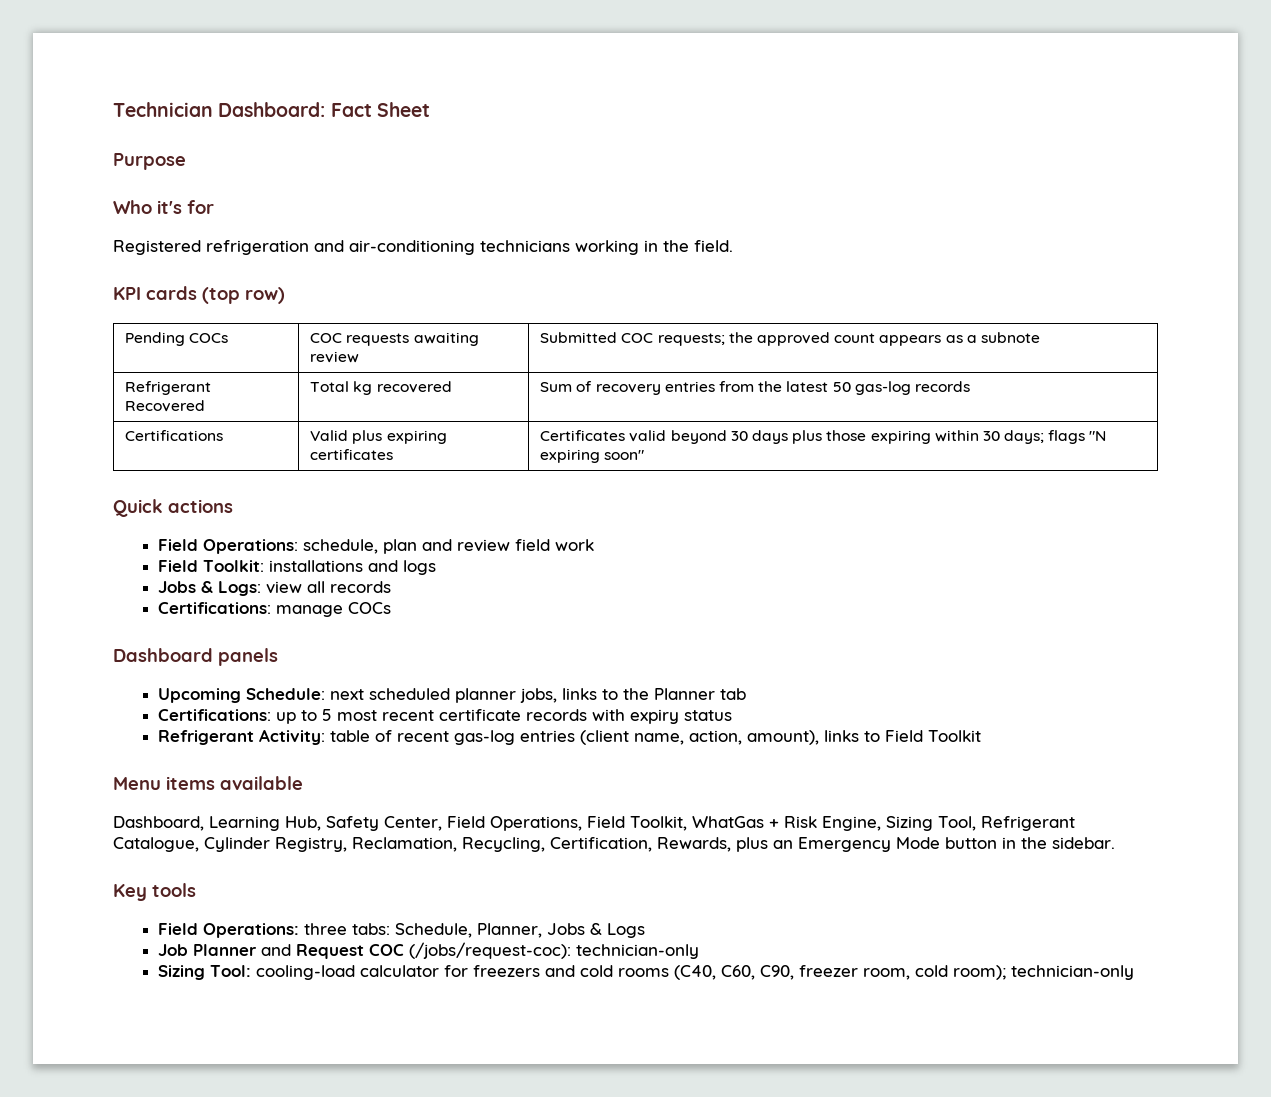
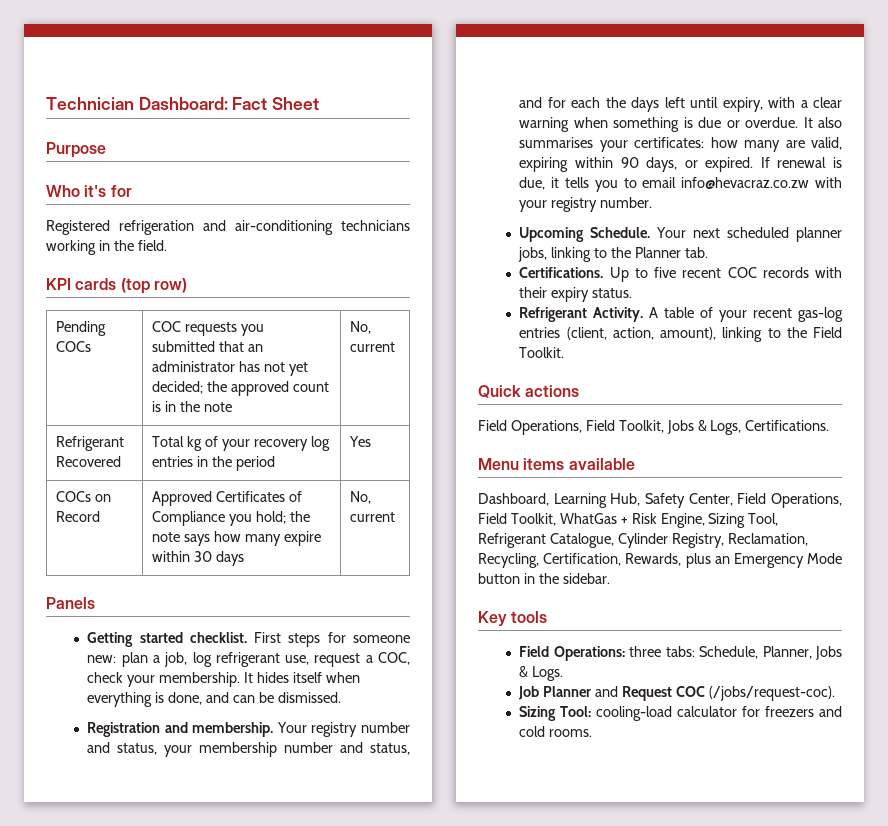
[413,332,479,346] [310,351,360,363] [540,332,1040,346] [125,381,212,395] [125,400,206,412] [310,381,452,395] [540,381,970,395] [125,430,224,441] [310,430,447,444] [310,449,394,460] [540,430,1107,444] [540,449,645,463] [113,499,233,517] [158,539,595,554] [158,560,437,575] [158,581,392,596] [158,602,392,617] [113,648,278,666] [158,688,747,703] [158,709,733,724] [158,729,982,745] awaiting review | Submitted COC requests; the approved count appears as a subnote // Refrigerant Recovered | Total kg recovered | Sum of recovery entries from the latest 50 gas-log records // Certifications | Valid plus expiring certificates | Certificates valid beyond 30 days plus those expiring within 30 days; flags "N expiring soon" // Quick actions // Field Operations: schedule, plan and review field work // Field Toolkit: installations and logs // Jobs & Logs: view all records // Certifications: manage COCs // Dashboard panels // Upcoming Schedule: next scheduled planner jobs, links to the Planner tab // Certifications: up to 5 most recent certificate records with expiry status // Refrigerant Activity: table of recent gas-log entries (client name, action, amount), links to Field Toolkit -> [240,324,264,336] [152,341,263,352] [152,361,308,376] [152,381,329,396] [152,401,232,412] [350,321,372,334] [350,342,396,352] [56,436,125,451] [56,456,122,467] [152,436,330,451] [152,456,275,471] [349,436,372,447] [56,491,112,502] [56,511,101,522] [152,491,302,506] [152,511,310,526] [152,531,321,546] [152,551,244,566] [350,491,372,504] [350,512,396,522] [46,597,95,609] [87,632,411,647] [87,652,410,667] [87,672,360,687] [87,692,341,707] [87,722,410,737] [87,742,410,757] [519,97,842,112] [519,117,842,132] [519,137,842,152] [519,157,842,172] [519,177,842,192] [519,197,653,212] [519,227,842,242] [518,247,708,262] [519,267,842,282] [519,287,633,302] [519,307,843,322] [519,327,842,342] [519,347,565,358] [478,385,580,398] [478,420,830,435] you submitted that an administrator has not yet decided; the approved count is in the note | No, current // Refrigerant Recovered | Total kg of your recovery log entries in the period | Yes // COCs on Record | Approved Certificates of Compliance you hold; the note says how many expire within 30 days | No, current // Panels // Getting started checklist. First steps for someone new: plan a job, log refrigerant use, request a COC, check your membership. It hides itself when everything is done, and can be dismissed. // Registration and membership. Your registry number and status, your membership number and status, and for each the days left until expiry, with a clear warning when something is due or overdue. It also summarises your certificates: how many are valid, expiring within 90 days, or expired. If renewal is due, it tells you to email info@hevacraz.co.zw with your registry number. // Upcoming Schedule. Your next scheduled planner jobs, linking to the Planner tab. // Certifications. Up to five recent COC records with their expiry status. // Refrigerant Activity. A table of your recent gas-log entries (client, action, amount), linking to the Field Toolkit. // Quick actions // Field Operations, Field Toolkit, Jobs & Logs, Certifications.
[607,923,646,938] Logs -> [532,666,564,681] Logs.
[409,942,700,959] (/jobs/request-coc): technician-only -> [708,686,835,701] (/jobs/request-coc).
[618,965,1135,980] rooms (C40, C60, C90, freezer room, cold room); technician-only -> [549,729,593,737] rooms.

